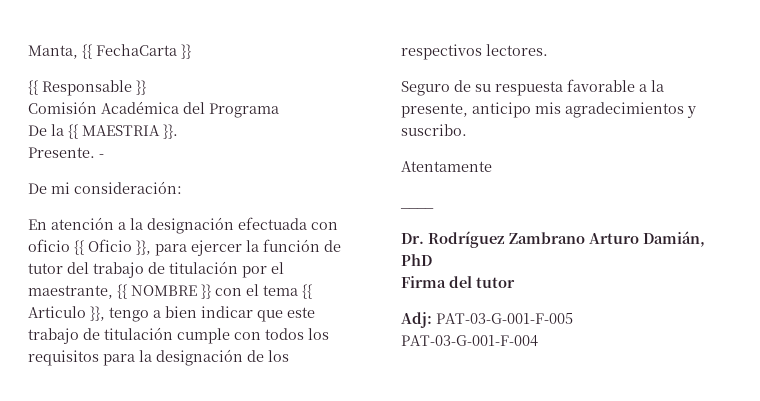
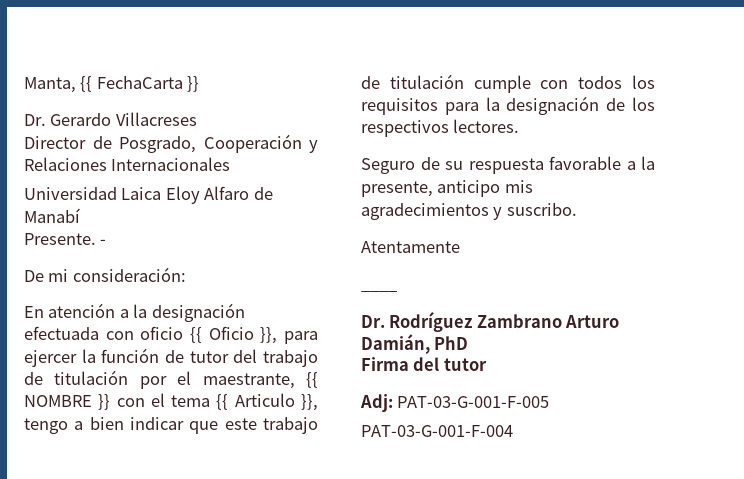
[28,80,146,96] [28,101,279,118] [28,124,178,139] {{ Responsable }} // Comisión Académica del Programa // De la {{ MAESTRIA }}. -> [24,112,197,126] [24,134,318,153] [24,157,231,171] [24,186,273,204] [24,208,80,223] Dr. Gerardo Villacreses // Director de Posgrado, Cooperación y Relaciones Internacionales // Universidad Laica Eloy Alfaro de Manabí

